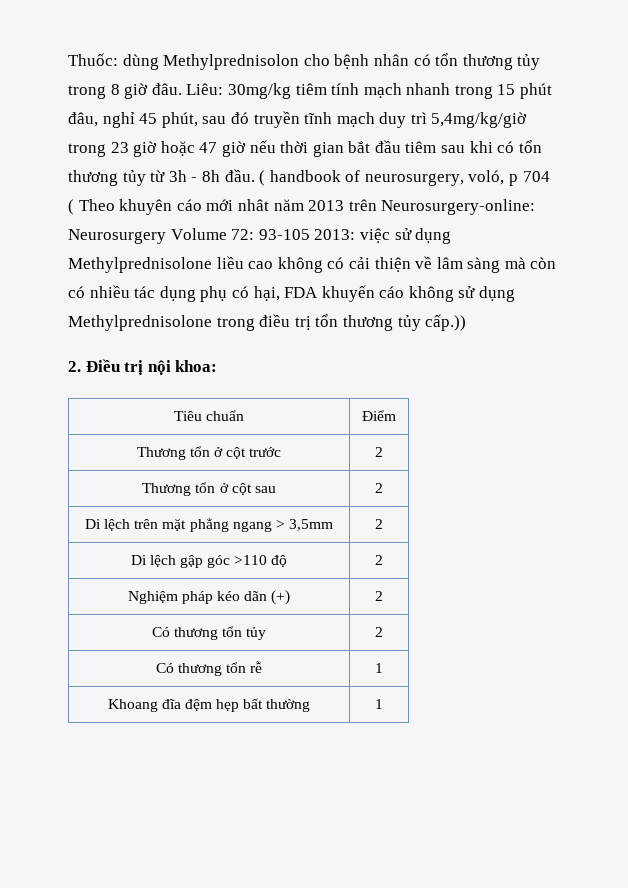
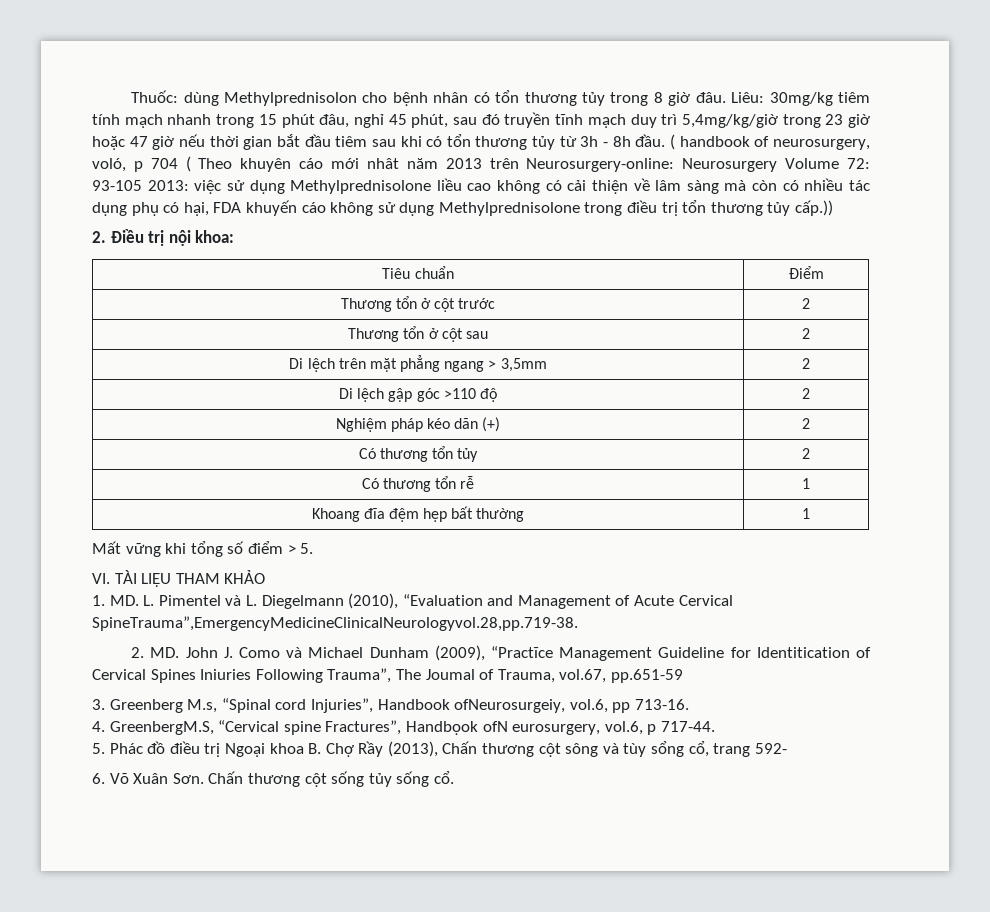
(383, 704) none -> [92,541,314,557] [92,570,266,587] [92,593,733,609] [92,616,578,631] [131,645,871,661] [92,668,683,683] [92,698,689,713] [92,720,715,735] [92,741,787,757] [92,771,454,787] // Mất vững khi tổng số điểm > 5. // VI. TÀI LIỆU THAM KHẢO // 1. MD. L. Pimentel và L. Diegelmann (2010), “Evaluation and Management of Acute Cervical SpineTrauma”,EmergencyMedicineClinicalNeurologyvol.28,pp.719-38. // 2. MD. John J. Como và Michael Dunham (2009), “Practĩce Management Guideline for Identitication of Cervical Spines Iniuries Following Trauma”, The Joumal of Trauma, vol.67, pp.651-59 // 3. Greenberg M.s, “Spinal cord Injuries”, Handbook ofNeurosurgeiy, vol.6, pp 713-16. // 4. GreenbergM.S, “Cervical spine Fractures”, Handbọok ofN eurosurgery, vol.6, p 717-44. // 5. Phác đồ điều trị Ngoại khoa B. Chợ Rầy (2013), Chấn thương cột sông và tùy sổng cổ, trang 592- // 6. Võ Xuân Sơn. Chấn thương cột sống tủy sống cổ.

